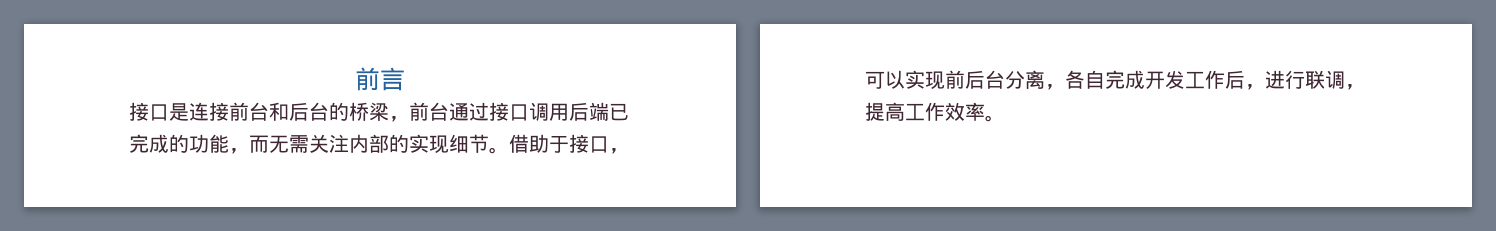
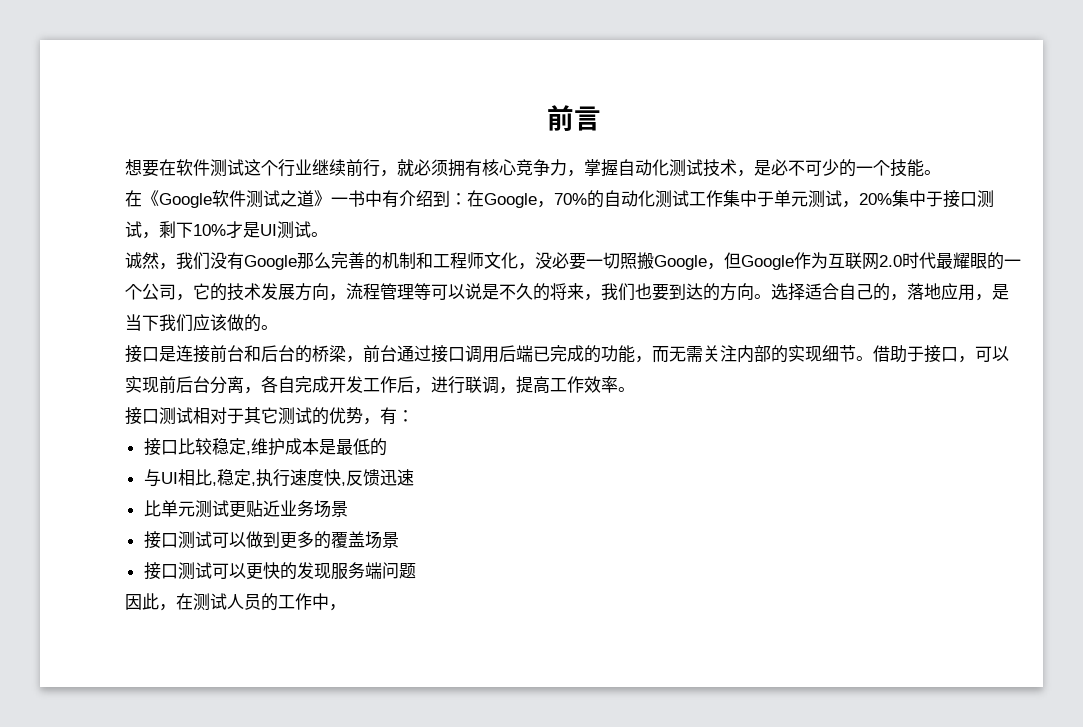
(405, 79) none -> [125,159,941,177] [125,190,994,208] [125,221,328,239] [125,252,1021,270] [125,283,1009,301] [125,314,278,332] // 想要在软件测试这个行业继续前行，就必须拥有核心竞争力，掌握自动化测试技术，是必不可少的一个技能。 // 在《Google软件测试之道》一书中有介绍到：在Google，70%的自动化测试工作集中于单元测试，20%集中于接口测试，剩下10%才是UI测试。 // 诚然，我们没有Google那么完善的机制和工程师文化，没必要一切照搬Google，但Google作为互联网2.0时代最耀眼的一个公司，它的技术发展方向，流程管理等可以说是不久的将来，我们也要到达的方向。选择适合自己的，落地应用，是当下我们应该做的。
(1005, 118) none -> [125,407,414,425] [143,438,387,456] [143,469,414,487] [143,500,348,518] [143,531,399,549] [143,562,416,580] [125,593,346,611] // 接口测试相对于其它测试的优势，有： // 接口比较稳定,维护成本是最低的 // 与UI相比,稳定,执行速度快,反馈迅速 // 比单元测试更贴近业务场景 // 接口测试可以做到更多的覆盖场景 // 接口测试可以更快的发现服务端问题 // 因此，在测试人员的工作中，

